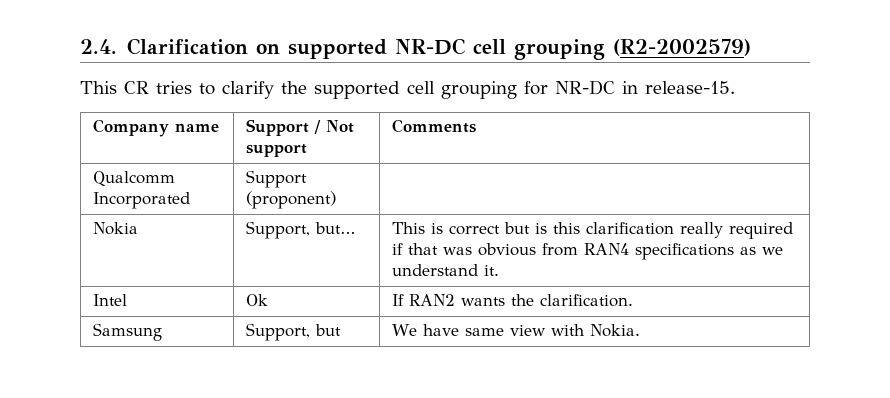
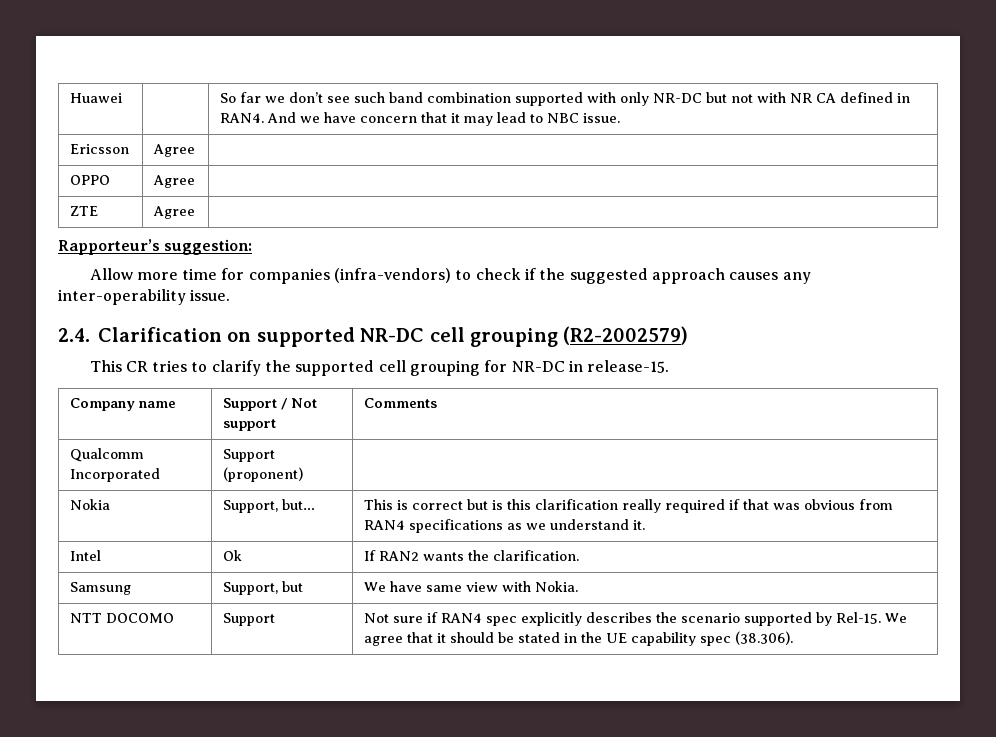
(80, 46) none -> [70,93,123,103] [220,92,911,106] [220,112,621,126] [70,144,130,154] [153,144,196,157] [70,175,111,185] [153,175,196,188] [70,206,99,216] [153,206,196,219] [58,239,253,255] [89,268,811,284] [58,289,231,305] Huawei | | So far we don’t see such band combination supported with only NR-DC but not with NR CA defined in RAN4. And we have concern that it may lead to NBC issue. // Ericsson | Agree | // OPPO | Agree | // ZTE | Agree | // Rapporteur’s suggestion: // Allow more time for companies (infra-vendors) to check if the suggested approach causes any inter-operability issue. //
(641, 330) none -> [70,613,175,623] [223,613,276,626] [364,612,908,626] [364,631,794,646] // NTT DOCOMO | Support | Not sure if RAN4 spec explicitly describes the scenario supported by Rel-15. We agree that it should be stated in the UE capability spec (38.306).

